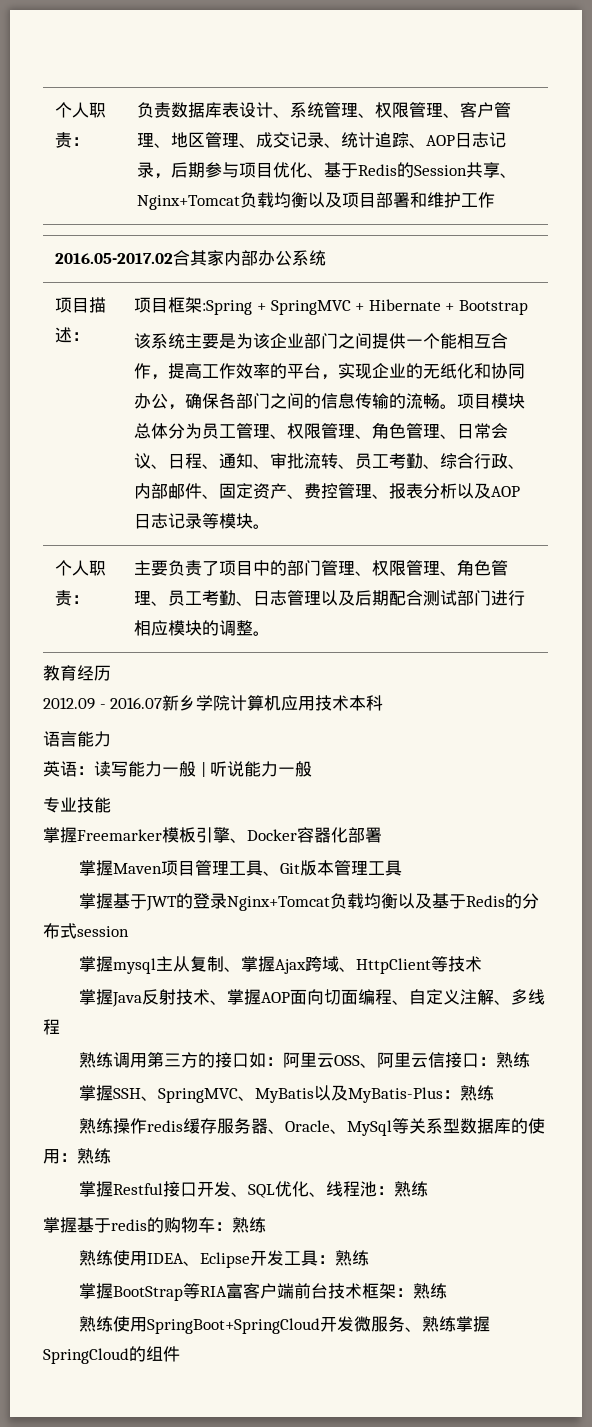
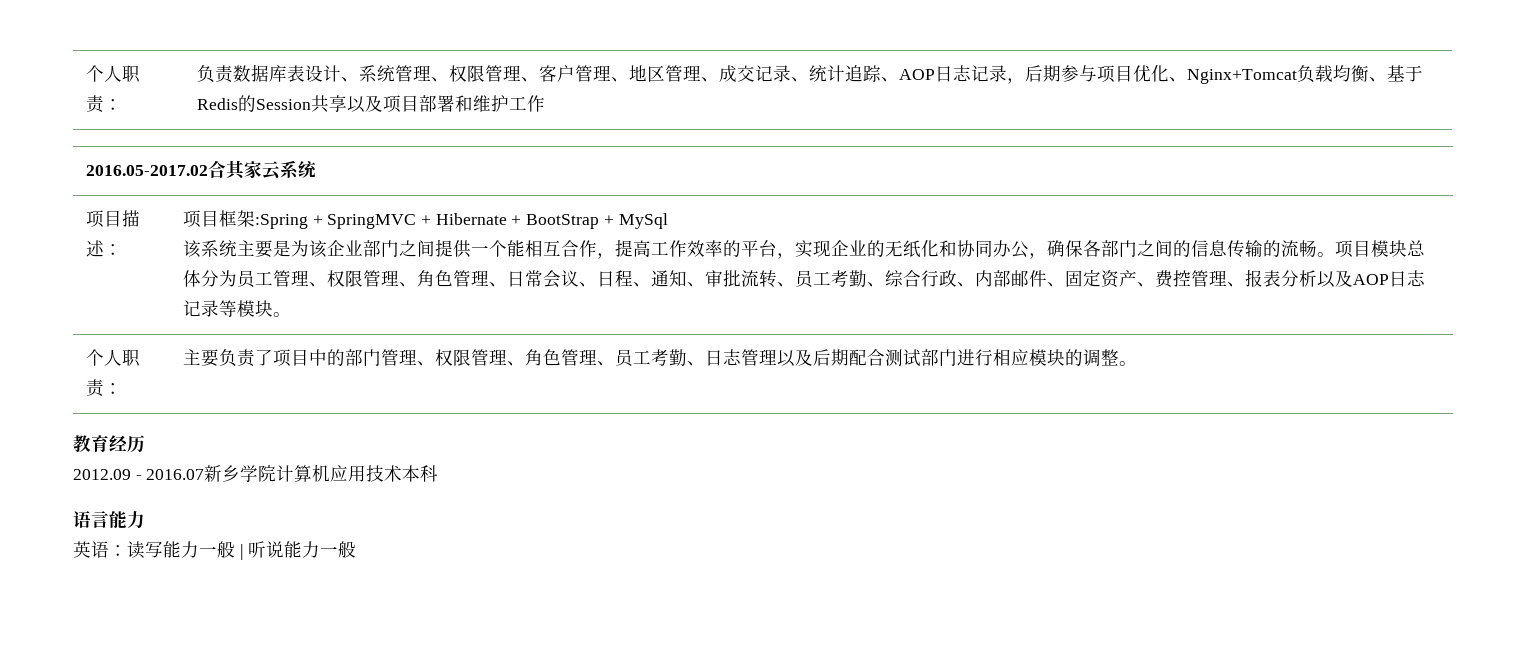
(325, 175) none -> [1186,65,1387,84] Nginx+Tomcat负载均衡、
[500,173,518,178] [137,192,309,210] 、Nginx+Tomcat负载均衡 -> (347, 103) none
[224,250,293,266] 内部办公 -> [261,161,281,180] 云
[459,300,529,315] Bootstrap -> [526,213,668,229] BootStrap + MySql
[43,797,111,813] [43,827,382,843] [78,860,402,876] [78,893,539,911] [43,923,129,939] [78,956,482,974] [78,989,545,1007] [43,1019,60,1035] [78,1052,530,1068] [78,1085,494,1103] [78,1118,545,1136] [43,1148,111,1164] [78,1181,428,1198] [43,1217,266,1233] [78,1250,369,1268] [78,1283,447,1301] [78,1316,490,1334] [43,1346,180,1364] // 专业技能 // 掌握Freemarker模板引擎、Docker容器化部署 // 掌握Maven项目管理工具、Git版本管理工具 // 掌握基于JWT的登录Nginx+Tomcat负载均衡以及基于Redis的分布式session // 掌握mysql主从复制、掌握Ajax跨域、HttpClient等技术 // 掌握Java反射技术、掌握AOP面向切面编程、自定义注解、多线程 // 熟练调用第三方的接口如：阿里云OSS、阿里云信接口：熟练 // 掌握SSH、SpringMVC、MyBatis以及MyBatis-Plus：熟练 // 熟练操作redis缓存服务器、Oracle、MySql等关系型数据库的使用：熟练 // 掌握Restful接口开发、SQL优化、线程池：熟练 // 掌握基于redis的购物车：熟练 // 熟练使用IDEA、Eclipse开发工具：熟练 // 掌握BootStrap等RIA富客户端前台技术框架：熟练 // 熟练使用SpringBoot+SpringCloud开发微服务、熟练掌握SpringCloud的组件 -> (357, 549) none

